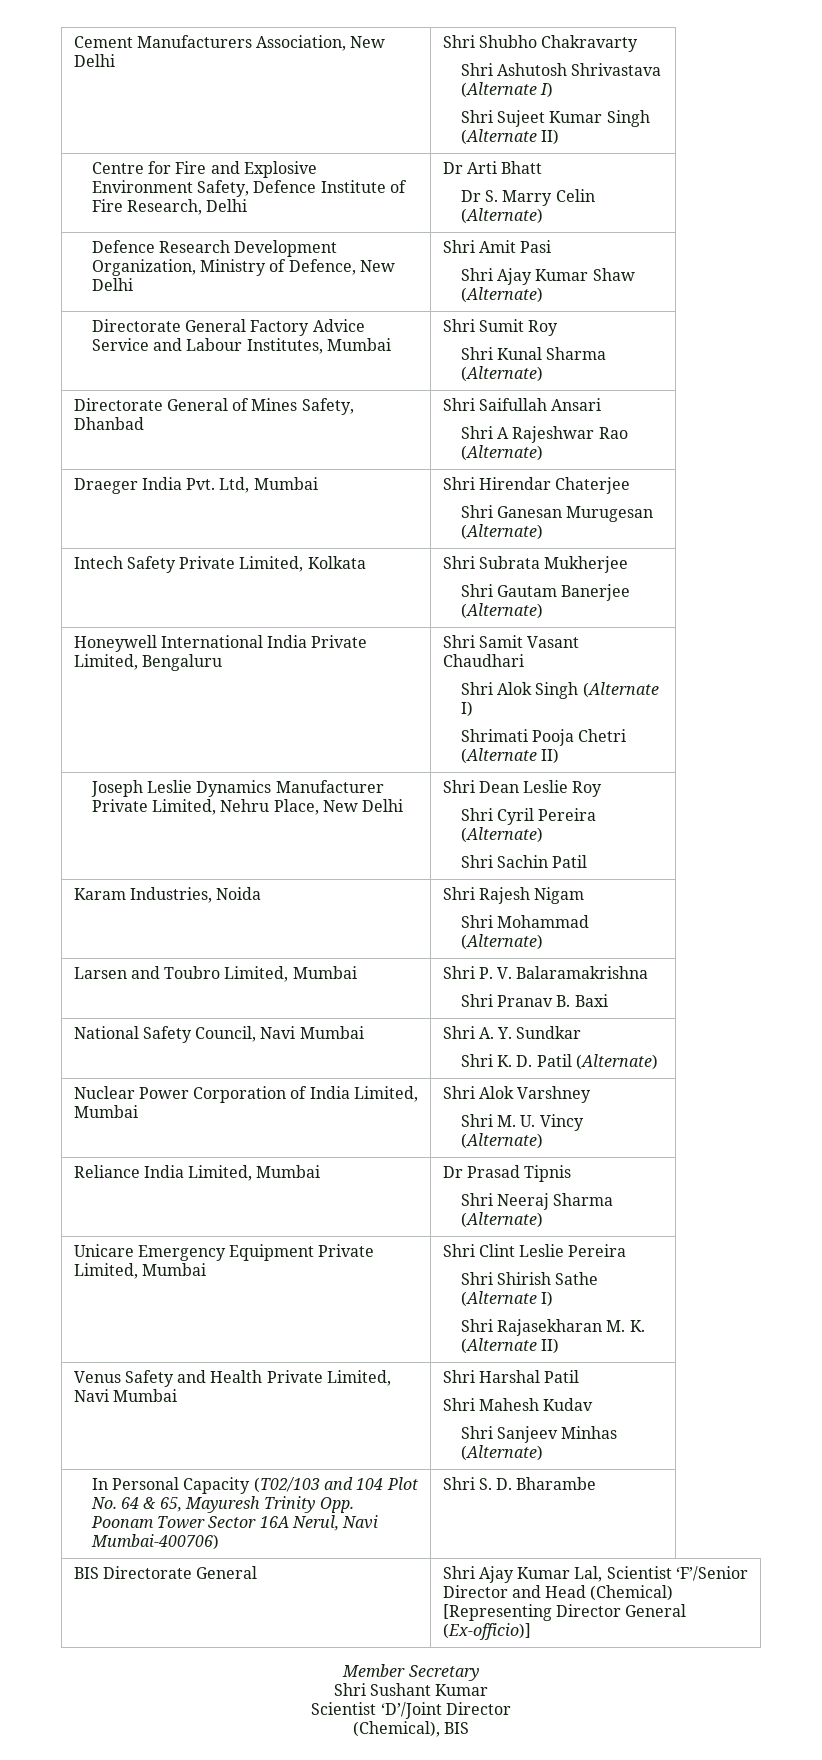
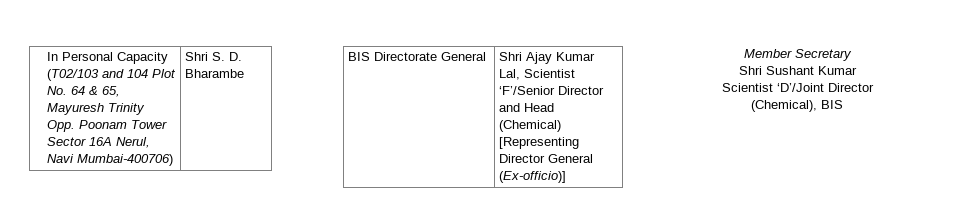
[73,35,386,51] [73,54,115,67] [442,35,639,52] [460,63,662,76] [460,82,554,98] [460,110,650,127] [460,129,560,145] [91,161,318,178] [91,180,408,197] [91,199,248,215] [442,161,543,174] [460,189,595,206] [460,208,543,224] [91,240,338,257] [91,259,396,276] [91,278,133,291] [442,240,552,253] [460,268,635,285] [460,287,543,303] [91,319,365,336] [91,338,392,354] [442,319,559,336] [460,347,607,360] [460,366,543,382] [73,398,354,415] [73,417,144,430] [442,398,602,411] [460,426,628,443] [460,445,543,461] [73,477,318,494] [442,477,631,494] [460,505,654,522] [460,524,543,540] [73,556,366,573] [442,556,629,573] [460,584,631,601] [460,603,543,619] [73,635,368,652] [73,654,222,671] [442,635,580,648] [442,654,524,667] [460,682,659,699] [460,701,473,717] [460,729,627,746] [460,748,560,764] [90,780,384,797] [91,799,404,815] [442,780,603,797] [460,808,597,825] [460,827,543,843] [460,855,588,868] [73,887,262,903] [442,887,585,904] [460,915,590,928] [460,934,543,950] [73,966,357,982] [442,966,649,979] [460,994,608,1007] [73,1026,364,1043] [442,1026,582,1039] [460,1054,659,1070] [73,1086,419,1103] [73,1105,138,1118] [442,1086,592,1103] [460,1114,584,1131] [460,1133,543,1149] [73,1165,321,1181] [442,1165,572,1182] [460,1193,614,1210] [460,1212,543,1228] [73,1244,375,1261] [73,1263,206,1279] [442,1244,627,1257] [460,1272,599,1285] [460,1291,554,1307] [460,1319,645,1336] [460,1338,560,1354] [73,1370,392,1387] [73,1389,177,1402] [442,1370,580,1383] [442,1398,594,1411] [460,1426,618,1443] [460,1445,543,1461] Cement Manufacturers Association, New Delhi | Shri Shubho Chakravarty // Shri Ashutosh Shrivastava (Alternate I) // Shri Sujeet Kumar Singh (Alternate II) // Centre for Fire and Explosive Environment Safety, Defence Institute of Fire Research, Delhi | Dr Arti Bhatt // Dr S. Marry Celin (Alternate) // Defence Research Development Organization, Ministry of Defence, New Delhi | Shri Amit Pasi // Shri Ajay Kumar Shaw (Alternate) // Directorate General Factory Advice Service and Labour Institutes, Mumbai | Shri Sumit Roy // Shri Kunal Sharma (Alternate) // Directorate General of Mines Safety, Dhanbad | Shri Saifullah Ansari // Shri A Rajeshwar Rao (Alternate) // Draeger India Pvt. Ltd, Mumbai | Shri Hirendar Chaterjee // Shri Ganesan Murugesan (Alternate) // Intech Safety Private Limited, Kolkata | Shri Subrata Mukherjee // Shri Gautam Banerjee (Alternate) // Honeywell International India Private Limited, Bengaluru | Shri Samit Vasant Chaudhari // Shri Alok Singh (Alternate I) // Shrimati Pooja Chetri (Alternate II) // Joseph Leslie Dynamics Manufacturer Private Limited, Nehru Place, New Delhi | Shri Dean Leslie Roy // Shri Cyril Pereira (Alternate) // Shri Sachin Patil // Karam Industries, Noida | Shri Rajesh Nigam // Shri Mohammad (Alternate) // Larsen and Toubro Limited, Mumbai | Shri P. V. Balaramakrishna // Shri Pranav B. Baxi // National Safety Council, Navi Mumbai | Shri A. Y. Sundkar // Shri K. D. Patil (Alternate) // Nuclear Power Corporation of India Limited, Mumbai | Shri Alok Varshney // Shri M. U. Vincy (Alternate) // Reliance India Limited, Mumbai | Dr Prasad Tipnis // Shri Neeraj Sharma (Alternate) // Unicare Emergency Equipment Private Limited, Mumbai | Shri Clint Leslie Pereira // Shri Shirish Sathe (Alternate I) // Shri Rajasekharan M. K. (Alternate II) // Venus Safety and Health Private Limited, Navi Mumbai | Shri Harshal Patil // Shri Mahesh Kudav // Shri Sanjeev Minhas (Alternate) // -> (47, 56) none

